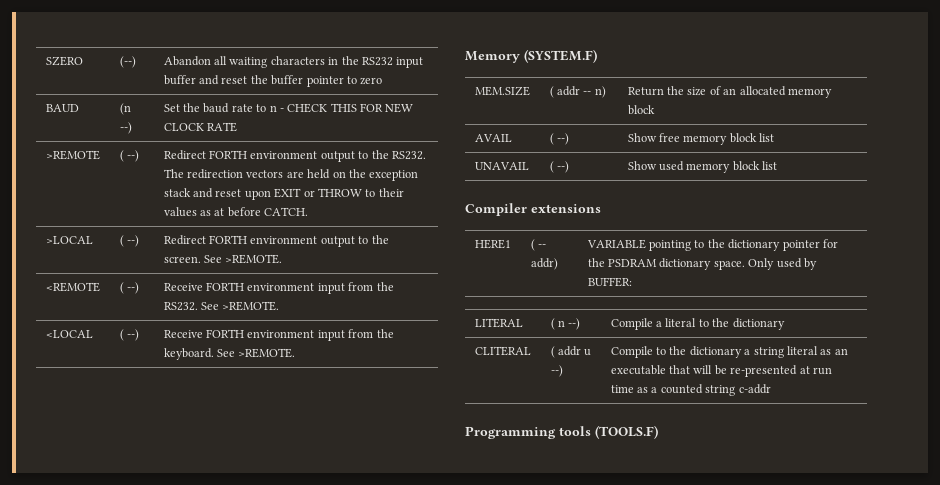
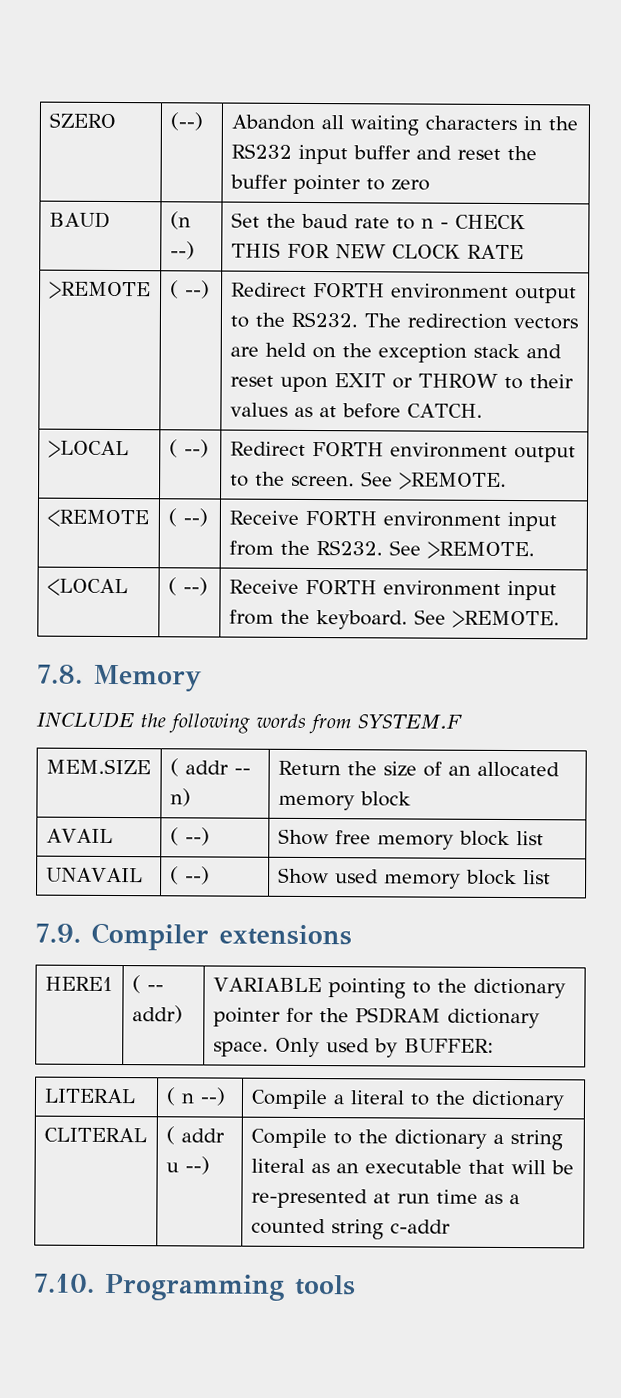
(296, 353) none -> [37,664,83,684] 7.8.
[524,49,597,63] (SYSTEM.F) -> [36,711,462,735] // INCLUDE the following words from SYSTEM.F
(778, 165) none -> [35,923,81,943] 7.9.
(771, 389) none -> [33,1273,95,1293] 7.10.
[595,425,658,439] (TOOLS.F) -> (356, 1285) none

